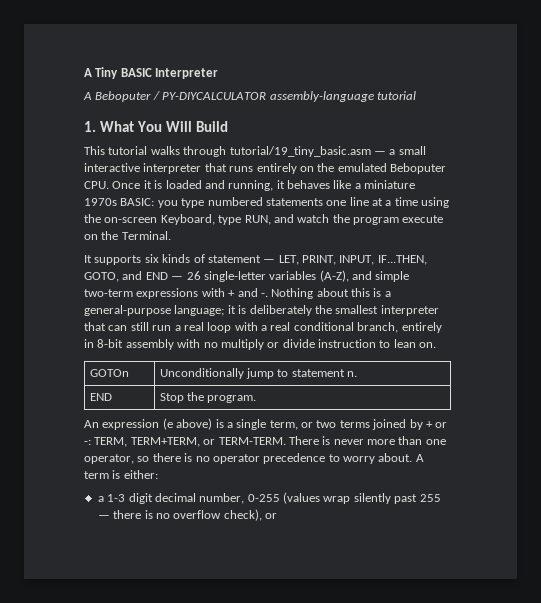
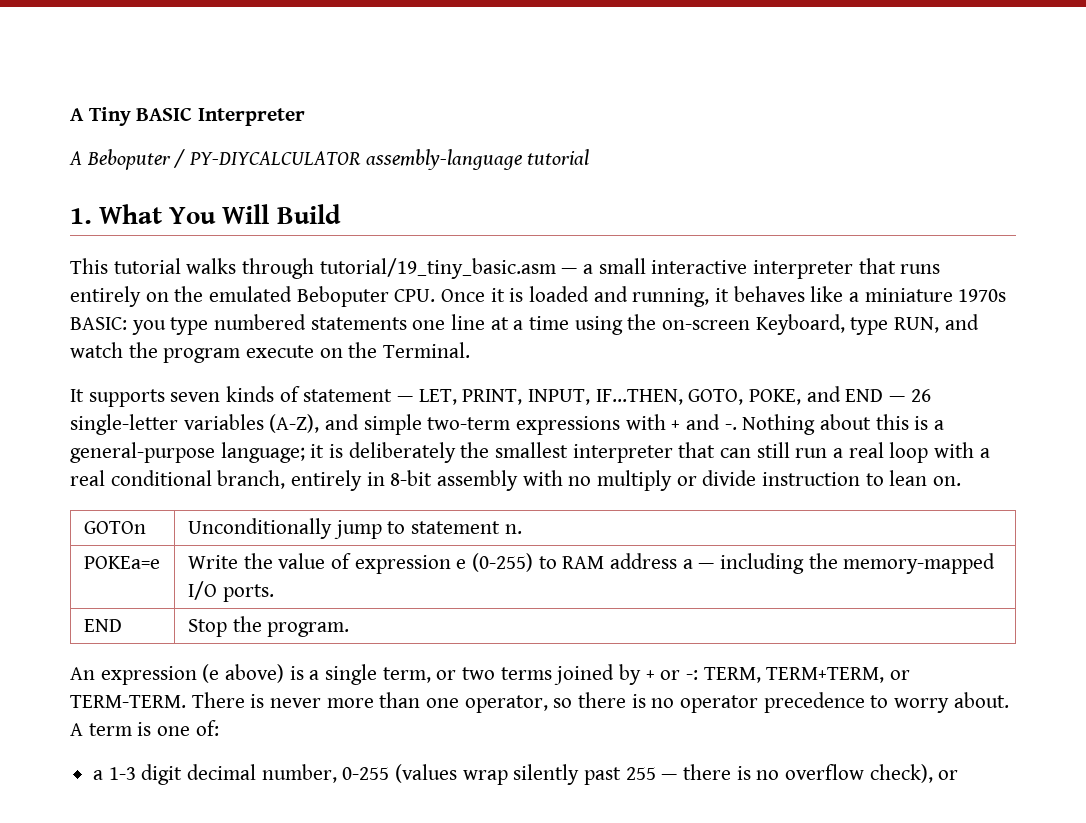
[144,254,159,263] six -> [170,392,221,402] seven
(119, 277) none -> [749,389,802,405] POKE,
(357, 374) none -> [83,556,160,569] [187,553,996,574] [187,581,274,602] // POKEa=e | Write the value of expression e (0-255) to RAM address a — including the memory-mapped I/O ports.
[123,470,158,479] either: -> [157,720,219,736] one of:

